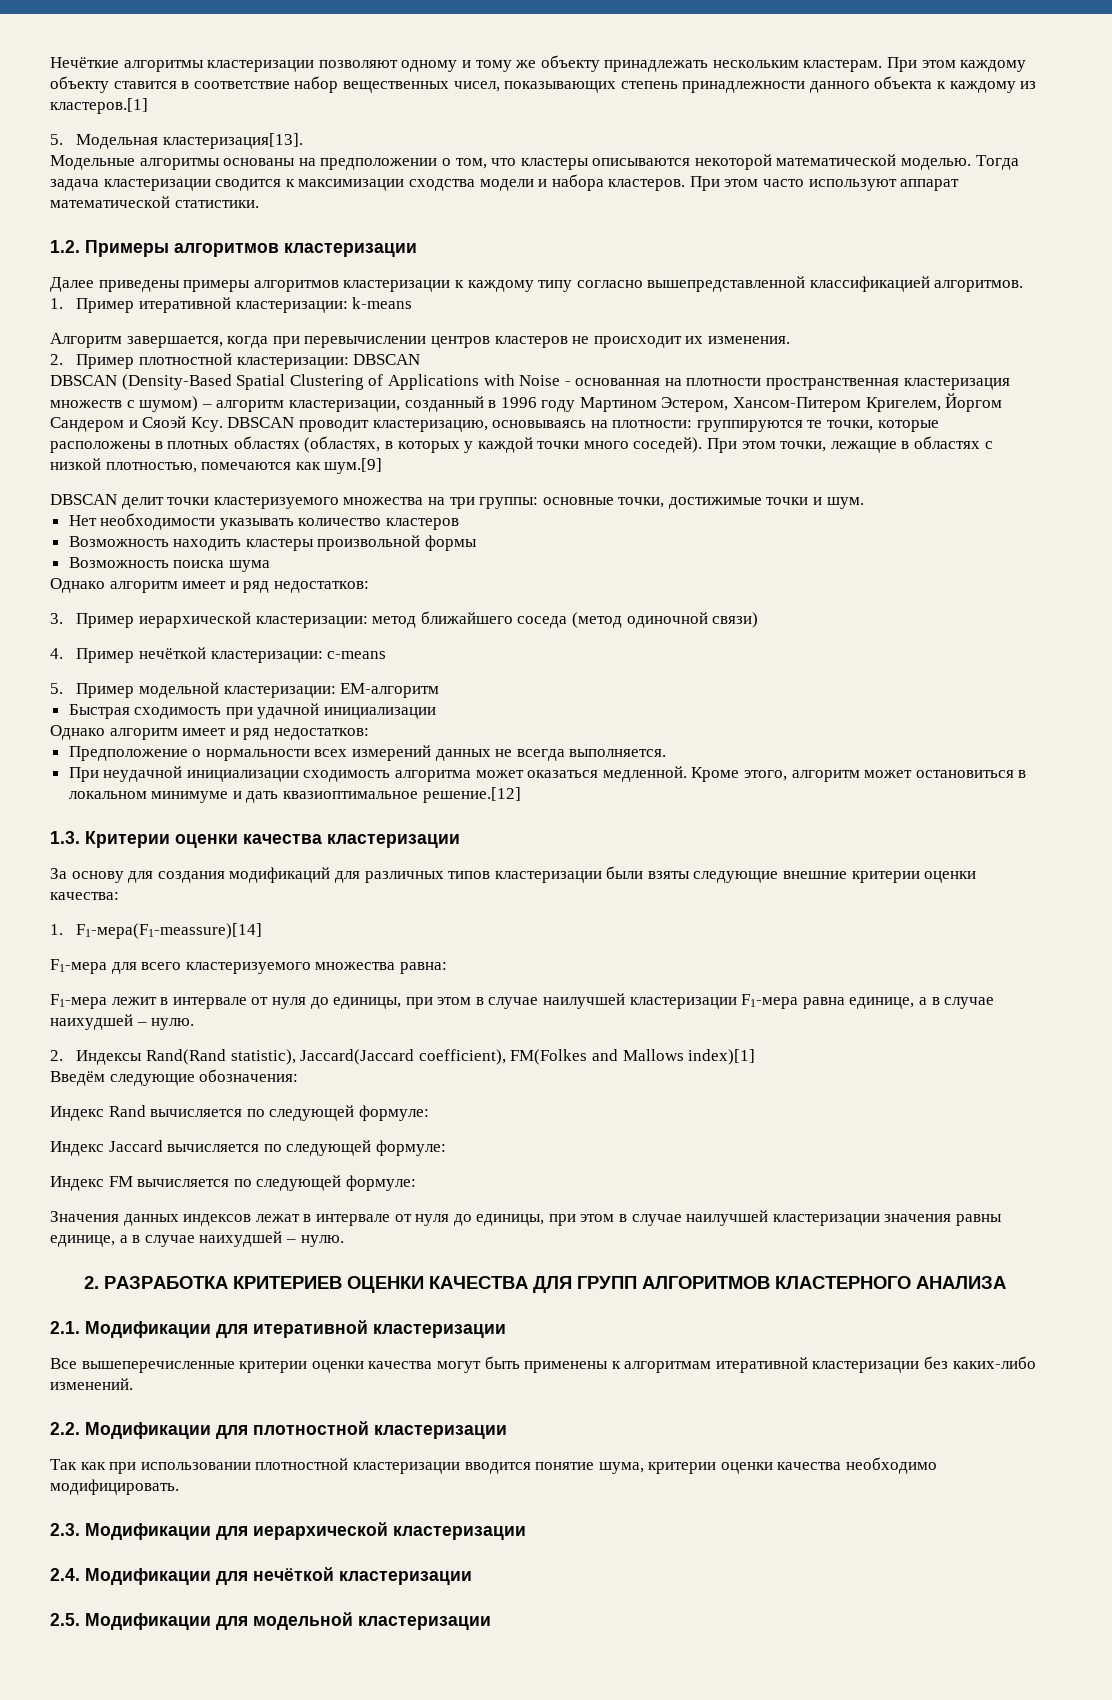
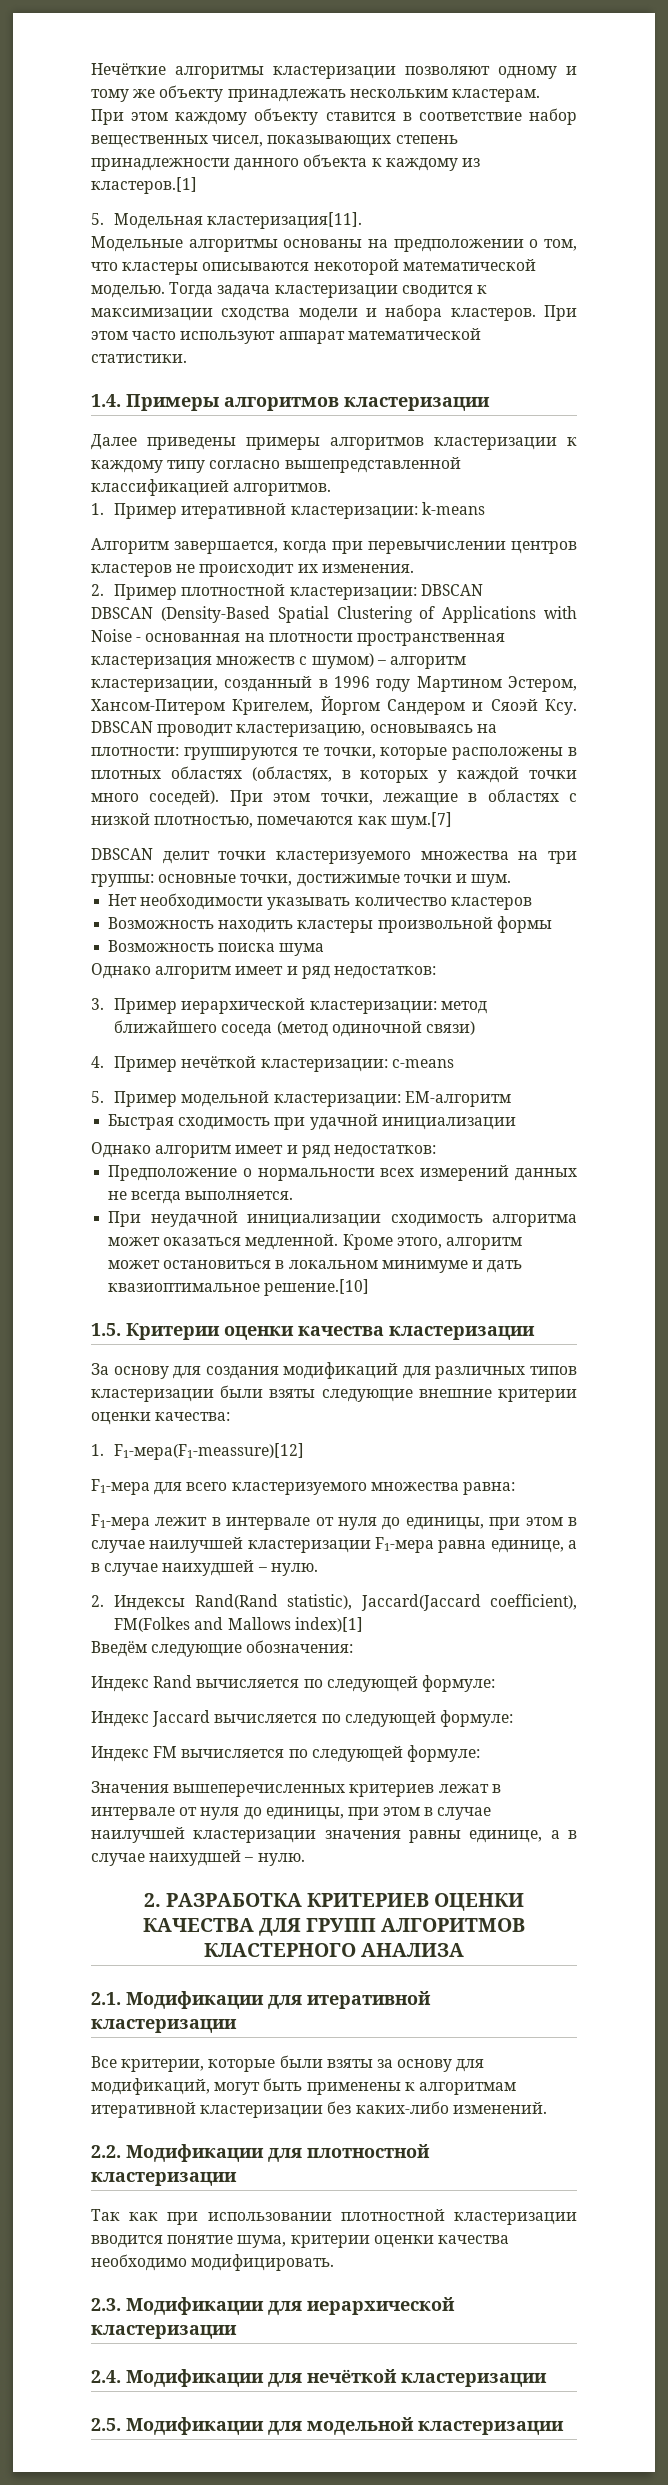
[163,133,304,149] кластеризация[13]. -> [207,212,363,229] кластеризация[11].
[50,240,80,253] 1.2. -> [91,394,121,407] 1.4.
[324,458,383,474] шум.[9] -> [390,812,452,829] шум.[7]
[422,787,521,803] [50,831,80,844] решение.[12] // 1.3. -> [264,1279,370,1296] [91,1323,121,1336] решение.[10] // 1.5.
[76,923,263,939] F1-мера(F1-meassure)[14] -> [114,1443,305,1460] F1-мера(F1-meassure)[12]
[123,1214,252,1226] данных индексов -> [173,1784,435,1797] вышеперечисленных критериев
[81,1361,433,1373] вышеперечисленные критерии оценки качества -> [121,2055,485,2072] [91,2078,210,2095] критерии, которые были взяты за основу для модификаций,

